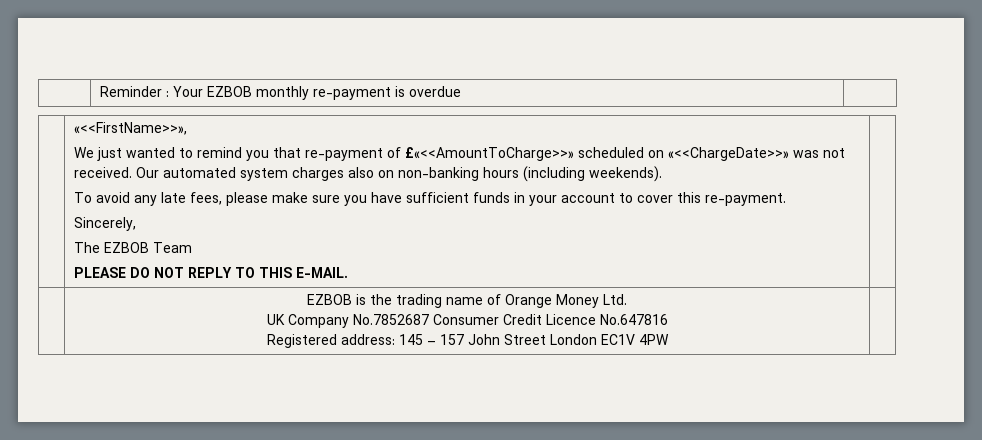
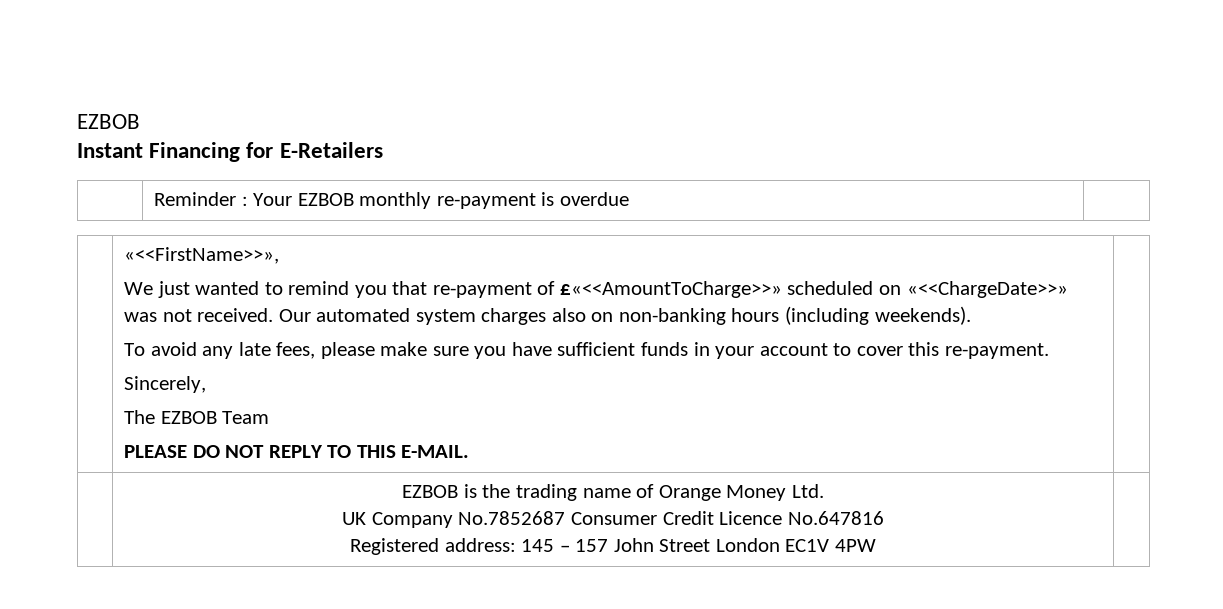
(99, 91) none -> [77,114,140,129] [77,142,383,162] EZBOB // Instant Financing for E-Retailers //

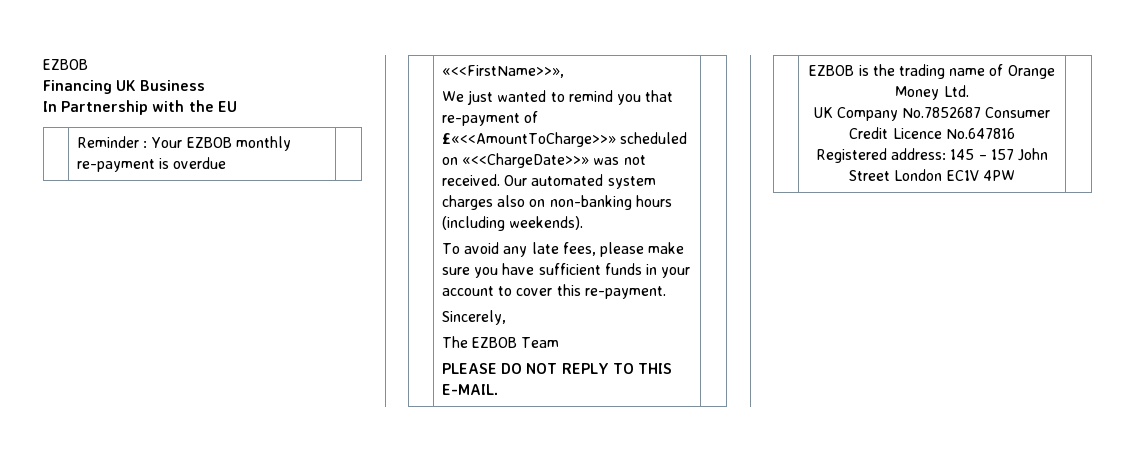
[77,142,383,162] Instant Financing for E-Retailers -> [43,80,206,94] [43,100,237,115] Financing UK Business // In Partnership with the EU

